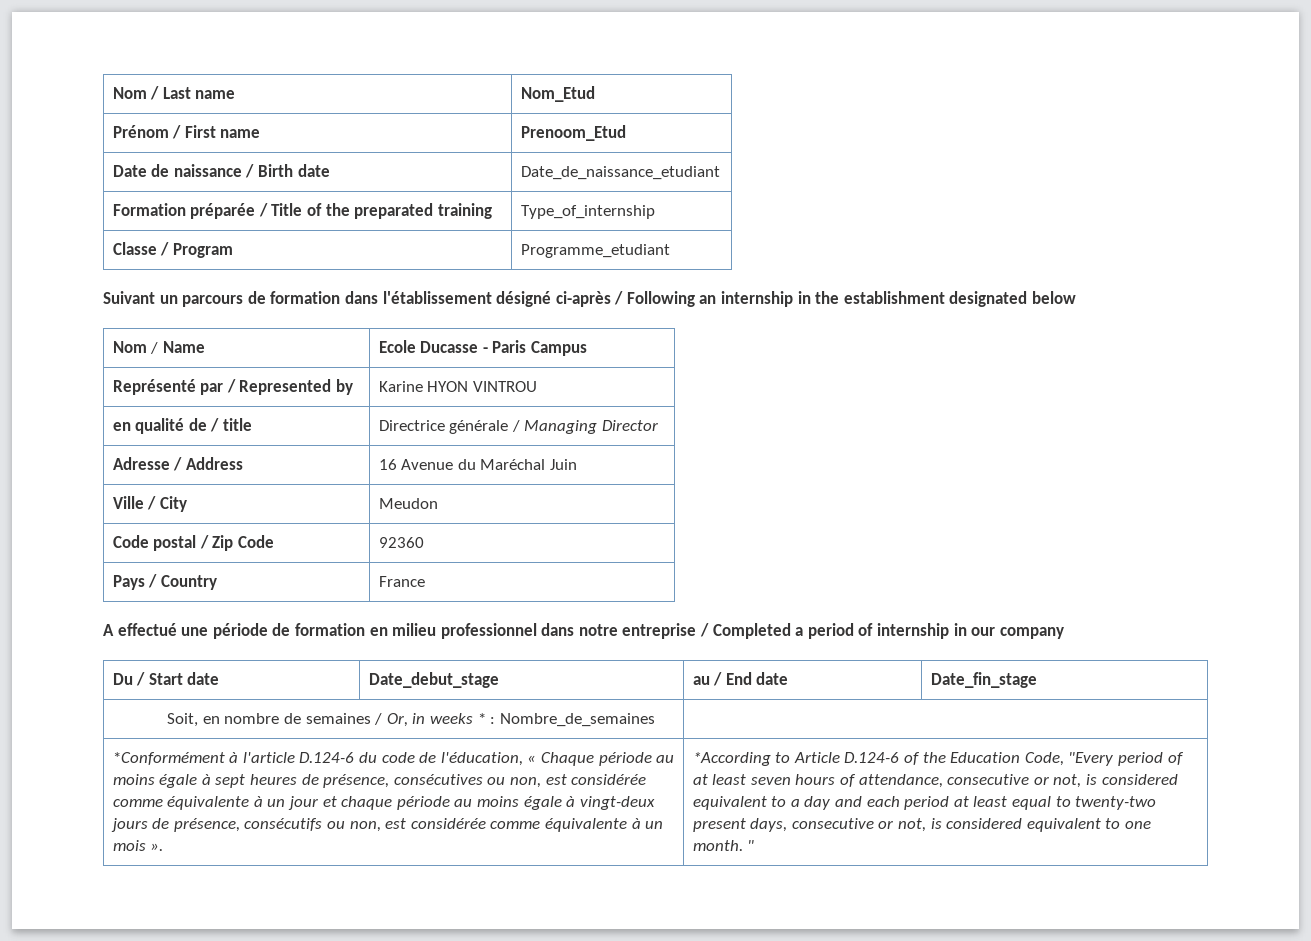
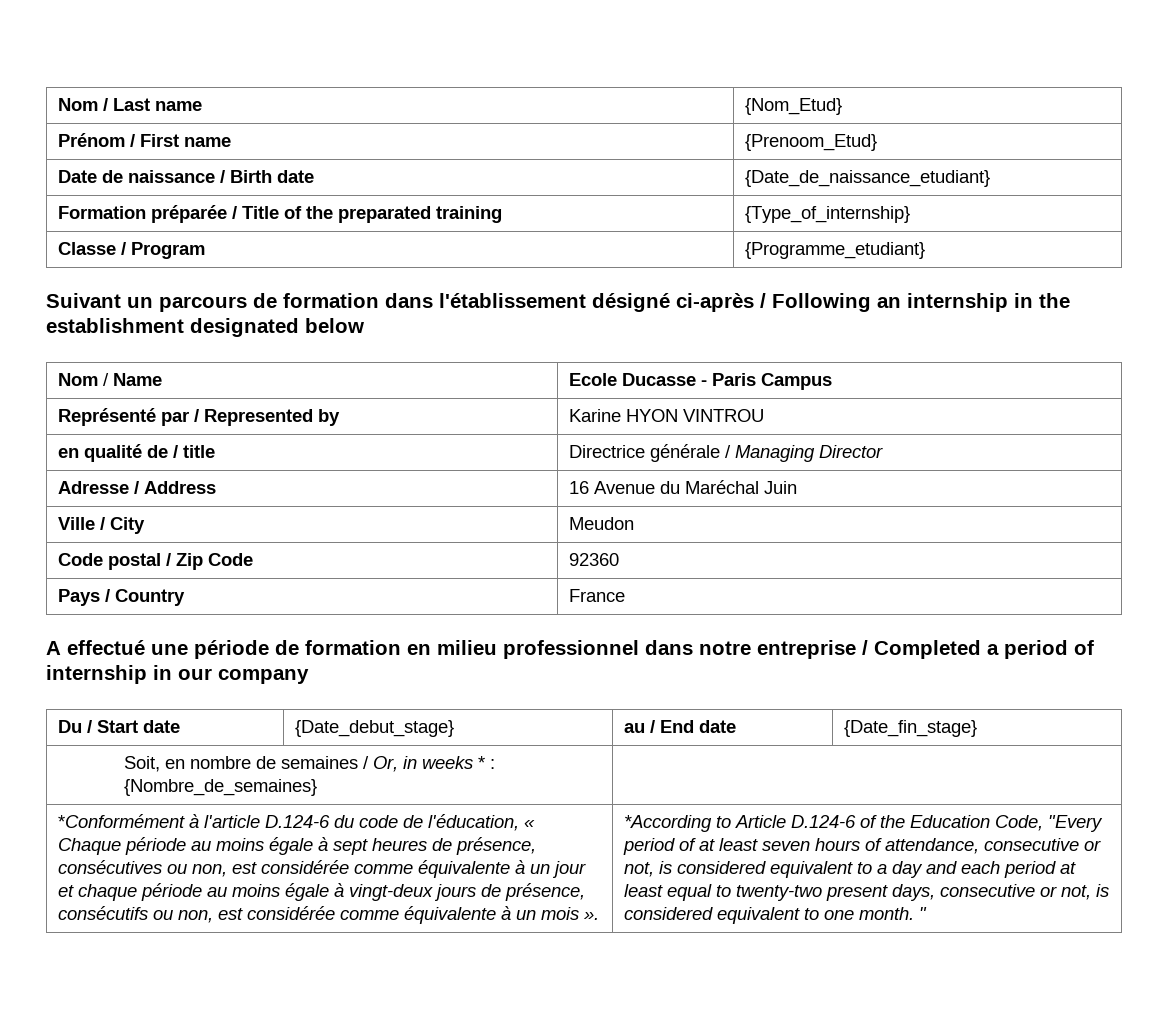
[520,86,595,102] Nom_Etud -> [745,98,843,115] {Nom_Etud}
[520,125,626,141] Prenoom_Etud -> [745,134,878,151] {Prenoom_Etud}
[520,166,720,180] Date_de_naissance_etudiant -> [745,170,991,187] {Date_de_naissance_etudiant}
[520,205,655,219] Type_of_internship -> [745,206,911,223] {Type_of_internship}
[520,244,670,258] Programme_etudiant -> [745,242,926,259] {Programme_etudiant}
[368,672,499,688] Date_debut_stage -> [295,720,455,737] {Date_debut_stage}
[930,672,1037,688] Date_fin_stage -> [844,720,978,737] {Date_fin_stage}
[499,713,655,727] Nombre_de_semaines -> [124,779,318,796] {Nombre_de_semaines}

